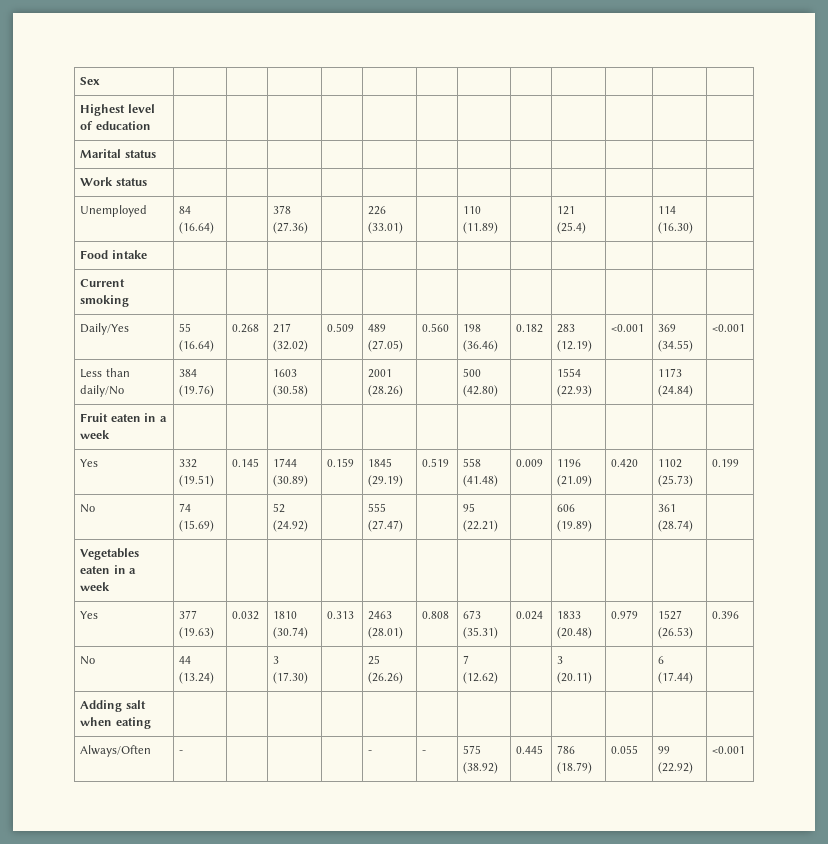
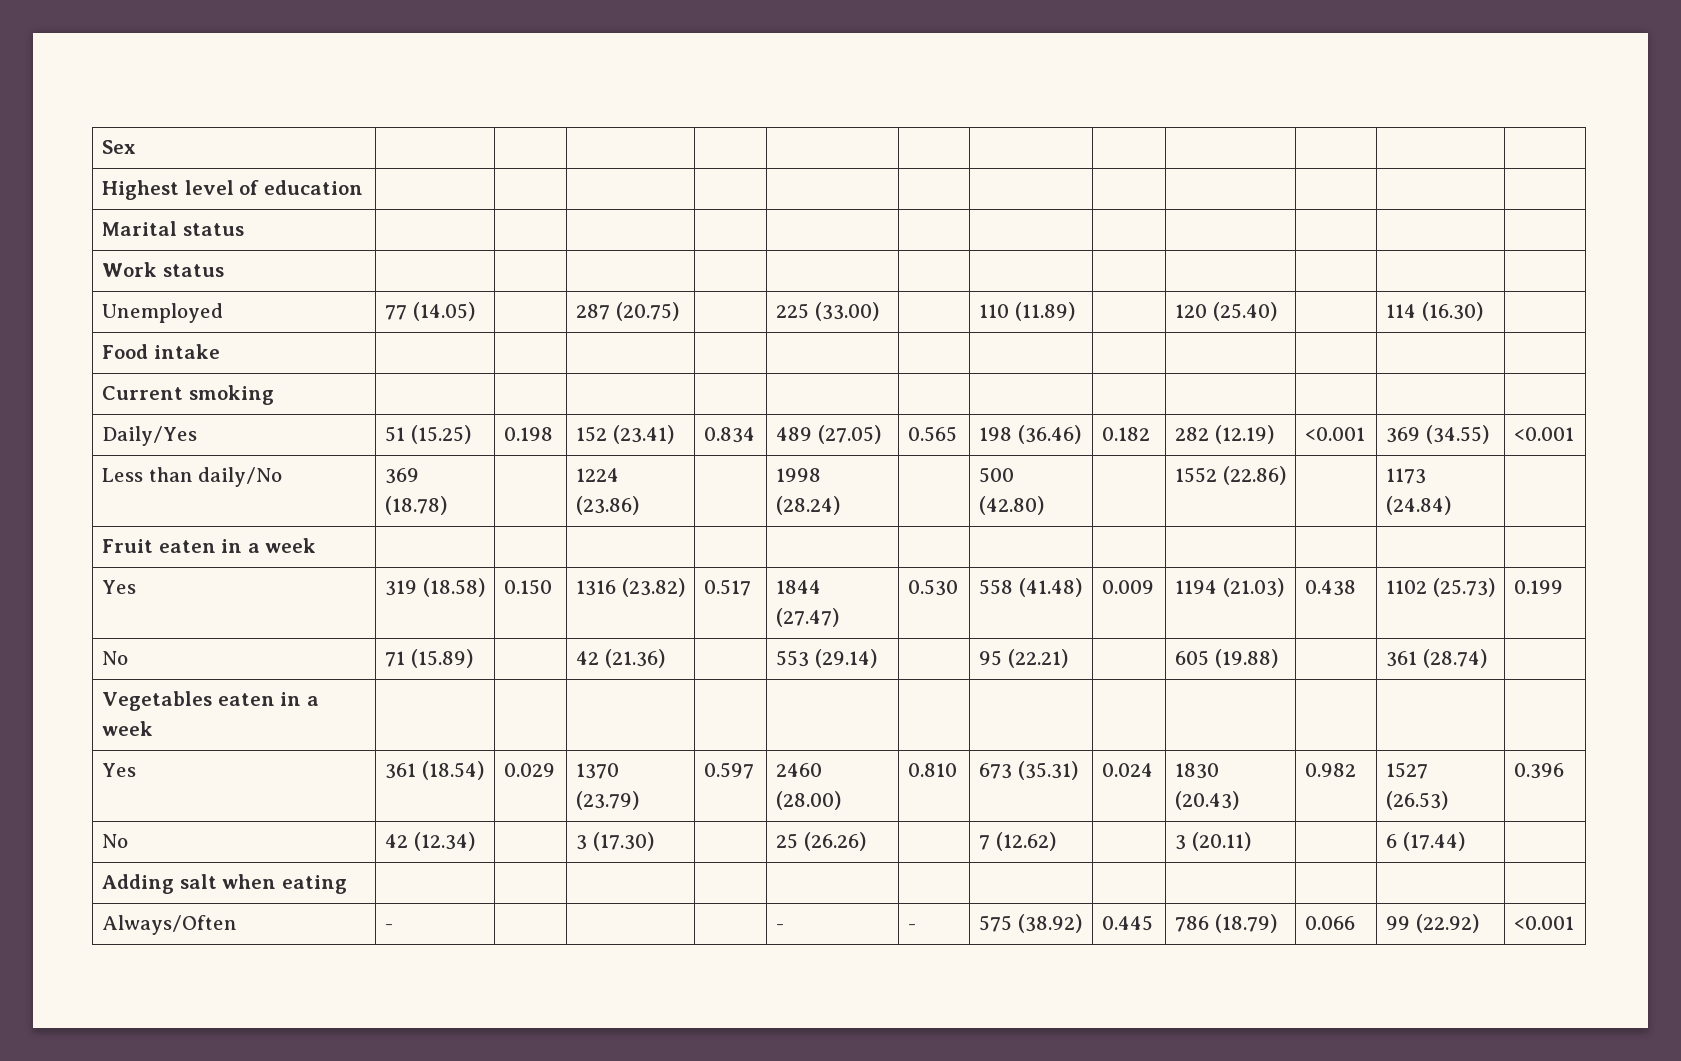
[179,206,192,214] [179,222,215,234] [273,205,292,214] [273,222,309,234] [368,206,387,215] [368,222,404,234] 84 (16.64) | | 378 (27.36) | | 226 (33.01) -> [384,302,475,321] [575,302,679,321] [775,302,879,321] 77 (14.05) | | 287 (20.75) | | 225 (33.00)
[557,206,576,215] [557,222,587,234] 121 (25.4) -> [1174,302,1277,321] 120 (25.40)
[179,323,192,332] [179,340,215,352] [232,324,260,333] [273,323,292,333] [273,340,309,352] [327,323,355,332] 55 (16.64) | 0.268 | 217 (32.02) | 0.509 -> [384,425,471,444] [503,427,553,441] [575,425,674,444] [703,427,755,443] 51 (15.25) | 0.198 | 152 (23.41) | 0.834
[422,323,450,332] 0.560 -> [907,426,957,442] 0.565
[557,324,576,333] 283 -> [1174,427,1209,441] 282
[179,369,198,377] [179,385,215,397] [273,369,298,377] [273,385,309,397] [368,369,393,378] [368,385,404,397] 384 (19.76) | | 1603 (30.58) | | 2001 (28.26) -> [384,468,419,484] [384,496,447,515] [575,468,619,482] [575,496,639,515] [775,468,821,482] [775,496,840,515] 369 (18.78) | | 1224 (23.86) | | 1998 (28.24)
[557,368,582,377] [557,385,593,397] 1554 (22.93) -> [1174,466,1286,485] 1552 (22.86)
[179,459,198,468] [179,475,215,487] [232,458,260,467] [273,458,298,467] [273,475,309,487] [327,458,355,467] [368,458,393,467] [368,475,404,487] [422,458,450,467] 332 (19.51) | 0.145 | 1744 (30.89) | 0.159 | 1845 (29.19) | 0.519 -> [384,578,485,597] [503,579,552,595] [575,578,685,597] [703,579,751,596] [775,580,821,594] [775,608,839,627] [907,579,958,596] 319 (18.58) | 0.150 | 1316 (23.82) | 0.517 | 1844 (27.47) | 0.530
[557,459,582,467] [557,475,593,487] [611,459,639,468] 1196 (21.09) | 0.420 -> [1174,578,1284,597] [1304,580,1356,596] 1194 (21.03) | 0.438
[179,503,192,512] [179,520,215,532] [273,503,286,513] [273,520,309,532] [368,503,387,512] [368,520,404,532] 74 (15.69) | | 52 (24.92) | | 555 (27.47) -> [384,649,473,668] [575,649,665,668] [775,649,877,668] 71 (15.89) | | 42 (21.36) | | 553 (29.14)
[557,504,576,512] [557,520,593,532] 606 (19.89) -> [1174,649,1278,668] 605 (19.88)
[179,610,198,619] [179,627,215,639] [232,611,260,620] [273,611,298,619] [273,627,309,639] [327,611,355,619] [368,611,393,620] [368,627,404,639] [422,611,450,619] 377 (19.63) | 0.032 | 1810 (30.74) | 0.313 | 2463 (28.01) | 0.808 -> [384,761,484,780] [503,763,555,777] [575,763,619,779] [575,791,639,810] [703,762,754,779] [775,763,822,777] [775,791,841,810] [907,763,957,777] 361 (18.54) | 0.029 | 1370 (23.79) | 0.597 | 2460 (28.00) | 0.810
[557,611,582,619] [557,627,593,639] [611,610,639,619] 1833 (20.48) | 0.979 -> [1174,763,1219,779] [1174,791,1239,810] [1304,763,1356,777] 1830 (20.43) | 0.982
[179,656,192,664] [179,672,215,684] 44 (13.24) -> [384,832,475,851] 42 (12.34)
[611,745,639,754] 0.055 -> [1304,916,1355,930] 0.066

